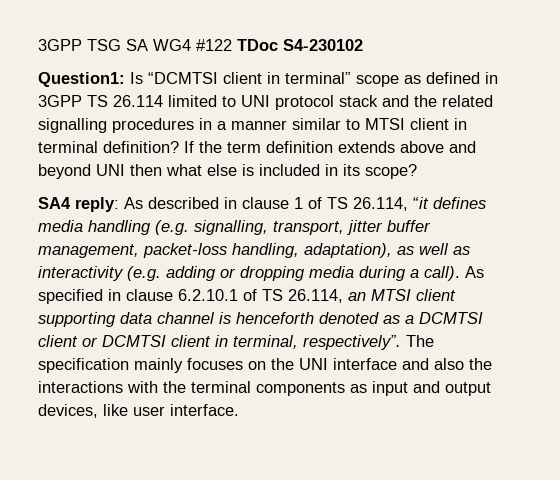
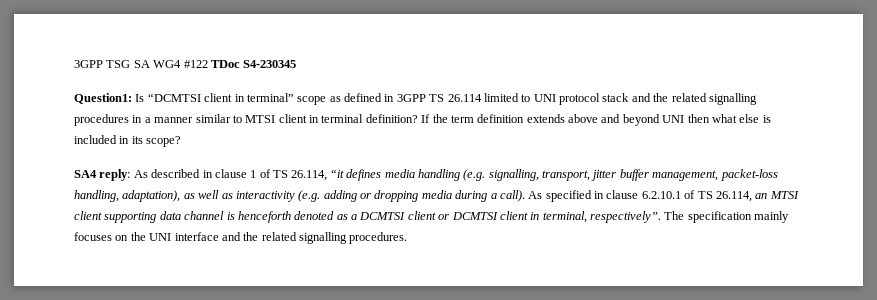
[283,39,363,51] S4-230102 -> [243,60,297,68] S4-230345
[434,358,492,370] [38,381,491,396] [38,404,239,418] also the interactions with the terminal components as input and output devices, like user interface. -> [243,232,408,244] the related signalling procedures.

